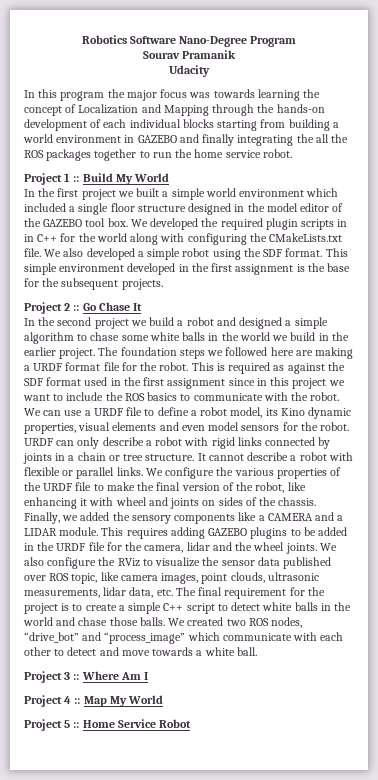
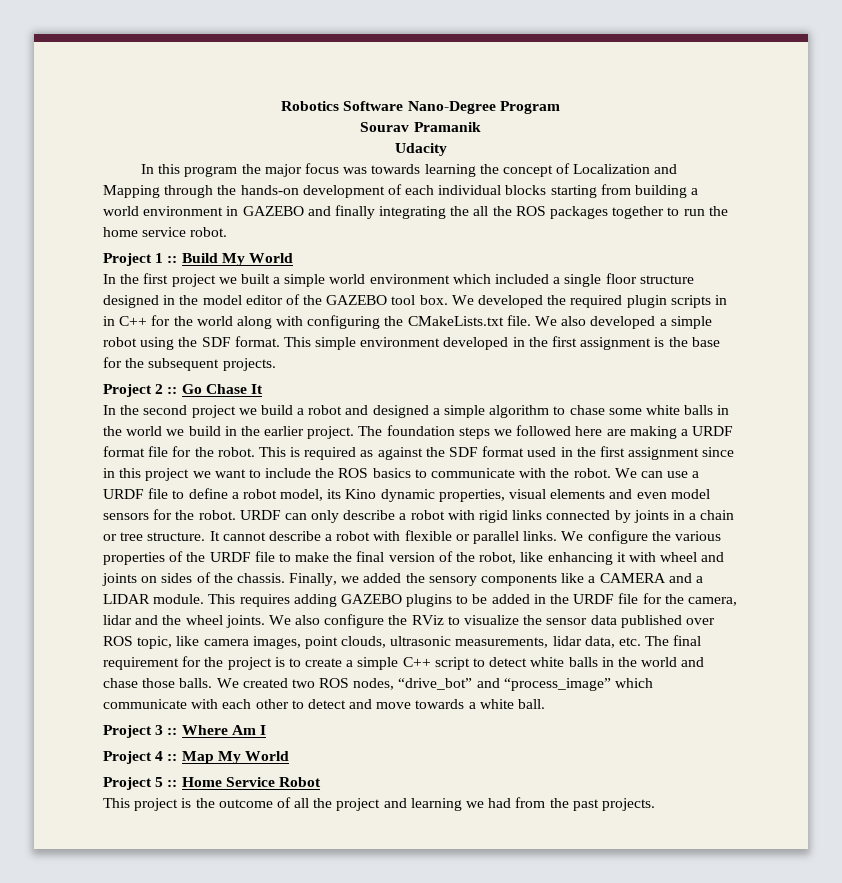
(192, 723) none -> [103,797,655,811] // This project is the outcome of all the project and learning we had from the past projects.

